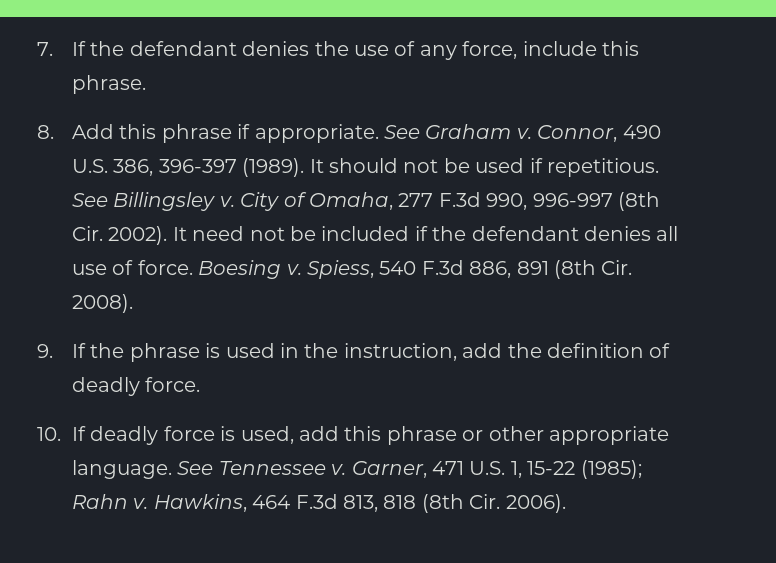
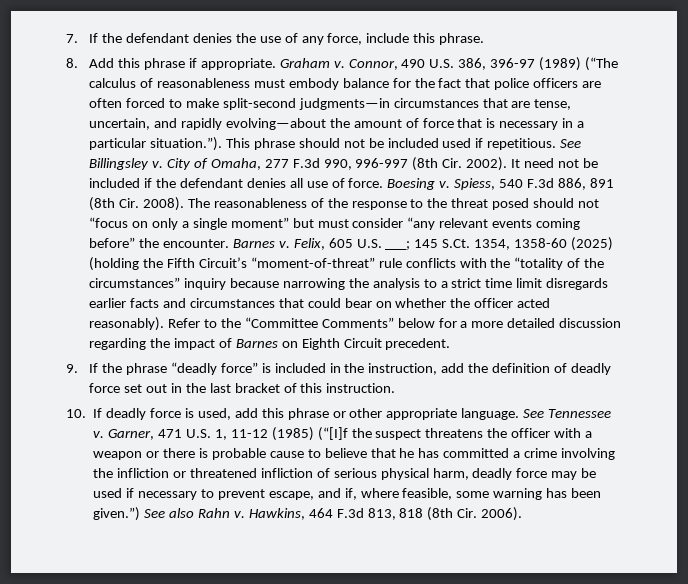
[383,125,420,139] See -> (276, 64) none
[158,158,324,177] 396-397 (1989). It -> [490,57,619,71] [89,78,602,90] [89,98,572,110] [89,118,585,130] [89,137,295,151] 396-97 (1989) (“The calculus of reasonableness must embody balance for the fact that police officers are often forced to make split-second judgments—in circumstances that are tense, uncertain, and rapidly evolving—about the amount of force that is necessary in a particular situation.”). This phrase
(470, 165) none -> [387,138,439,148] included
(133, 303) none -> [187,198,600,210] [89,217,581,230] [89,237,614,251] [89,257,605,271] [89,277,609,290] [89,298,551,308] [89,317,622,331] [89,338,451,350] The reasonableness of the response to the threat posed should not “focus on only a single moment” but must consider “any relevant events coming before” the encounter. Barnes v. Felix, 605 U.S. ___; 145 S.Ct. 1354, 1358-60 (2025) (holding the Fifth Circuit’s “moment-of-threat” rule conflicts with the “totality of the circumstances” inquiry because narrowing the analysis to a strict time limit disregards earlier facts and circumstances that could bear on whether the officer acted reasonably). Refer to the “Committee Comments” below for a more detailed discussion regarding the impact of Barnes on Eighth Circuit precedent.
[205,343,275,358] is used -> [170,362,326,375] “deadly force” is included
[145,377,201,392] force. -> [89,383,396,393] force set out in the last bracket of this instruction.
[527,460,642,479] 15-22 (1985); -> [230,427,593,441] [93,448,616,460] [93,468,597,480] [93,488,602,500] [93,507,195,521] 11-12 (1985) (“[I]f the suspect threatens the officer with a weapon or there is probable cause to believe that he has committed a crime involving the infliction or threatened infliction of serious physical harm, deadly force may be used if necessary to prevent escape, and if, where feasible, some warning has been given.”) See also

